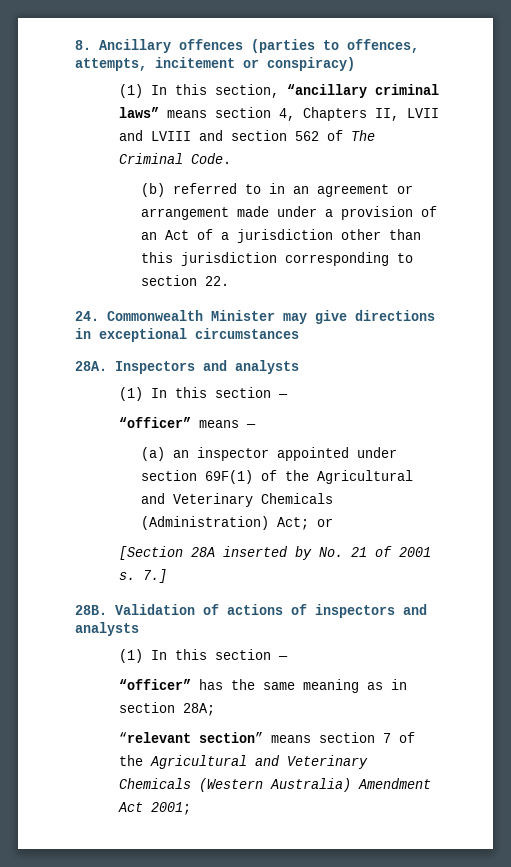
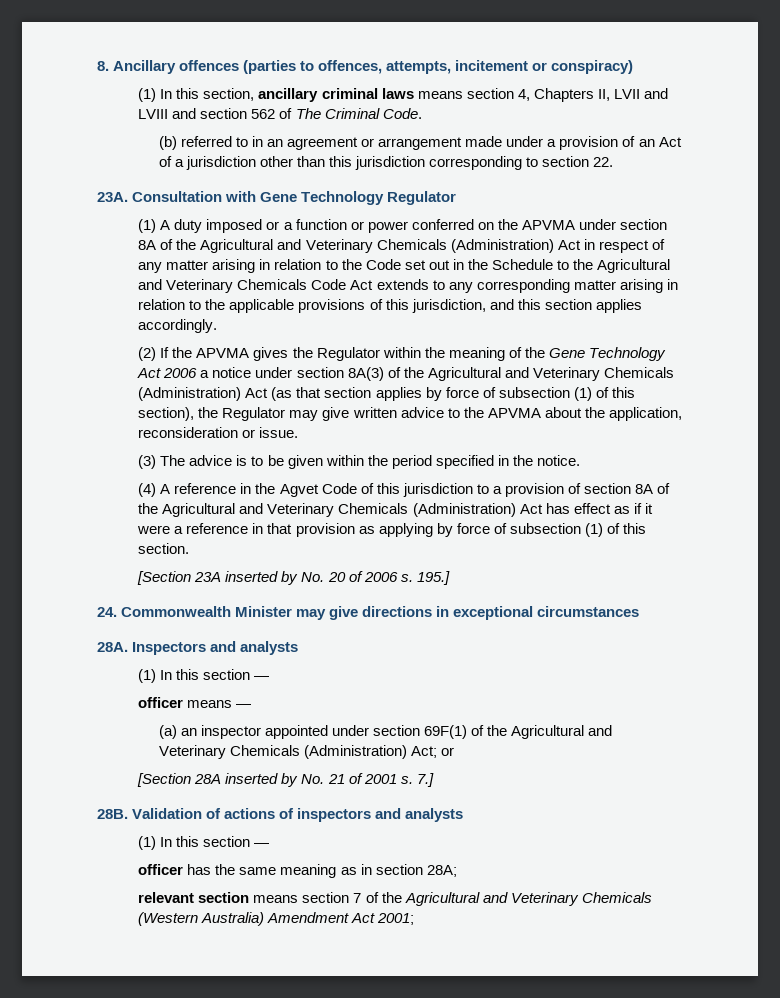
[286,84,439,98] [118,107,159,118] “ancillary criminal laws” -> [258,88,414,102] ancillary criminal laws
(229, 281) none -> [97,191,457,205] [138,219,667,233] [138,239,665,253] [138,259,670,273] [138,279,678,293] [138,299,642,313] [138,319,218,333] [138,347,666,361] [137,367,674,381] [138,387,635,401] [138,407,682,421] [138,427,299,438] [138,455,580,469] [138,483,671,497] [138,503,653,517] [137,523,646,537] [138,543,190,554] [137,571,450,585] // 23A. Consultation with Gene Technology Regulator // (1) A duty imposed or a function or power conferred on the APVMA under section 8A of the Agricultural and Veterinary Chemicals (Administration) Act in respect of any matter arising in relation to the Code set out in the Schedule to the Agricultural and Veterinary Chemicals Code Act extends to any corresponding matter arising in relation to the applicable provisions of this jurisdiction, and this section applies accordingly. // (2) If the APVMA gives the Regulator within the meaning of the Gene Technology Act 2006 a notice under section 8A(3) of the Agricultural and Veterinary Chemicals (Administration) Act (as that section applies by force of subsection (1) of this section), the Regulator may give written advice to the APVMA about the application, reconsideration or issue. // (3) The advice is to be given within the period specified in the notice. // (4) A reference in the Agvet Code of this jurisdiction to a provision of section 8A of the Agricultural and Veterinary Chemicals (Administration) Act has effect as if it were a reference in that provision as applying by force of subsection (1) of this section. // [Section 23A inserted by No. 20 of 2006 s. 195.]
[118,417,191,428] “officer” -> [138,697,184,708] officer
[118,679,191,690] “officer” -> [138,864,184,875] officer
[118,732,263,743] “relevant section” -> [138,892,250,903] relevant section

